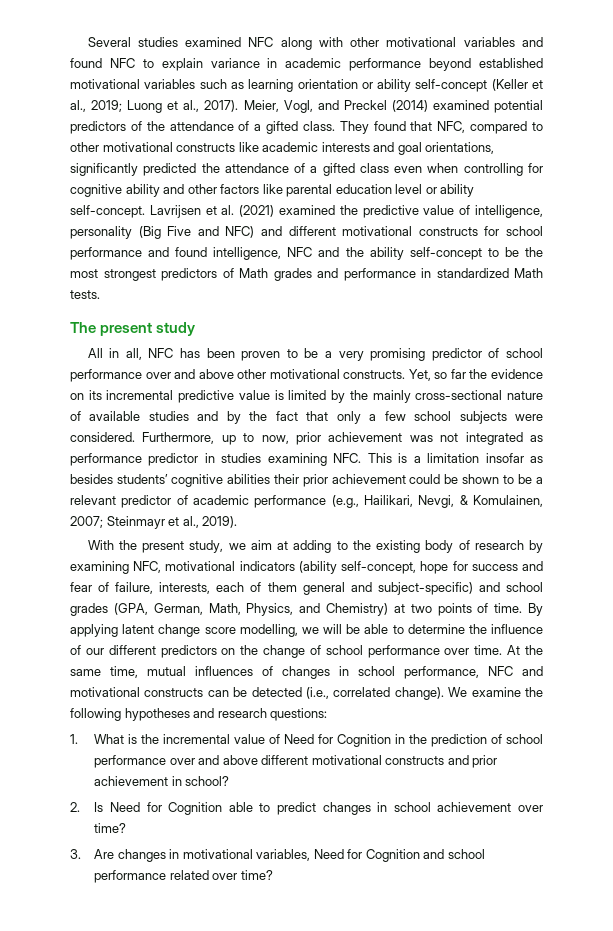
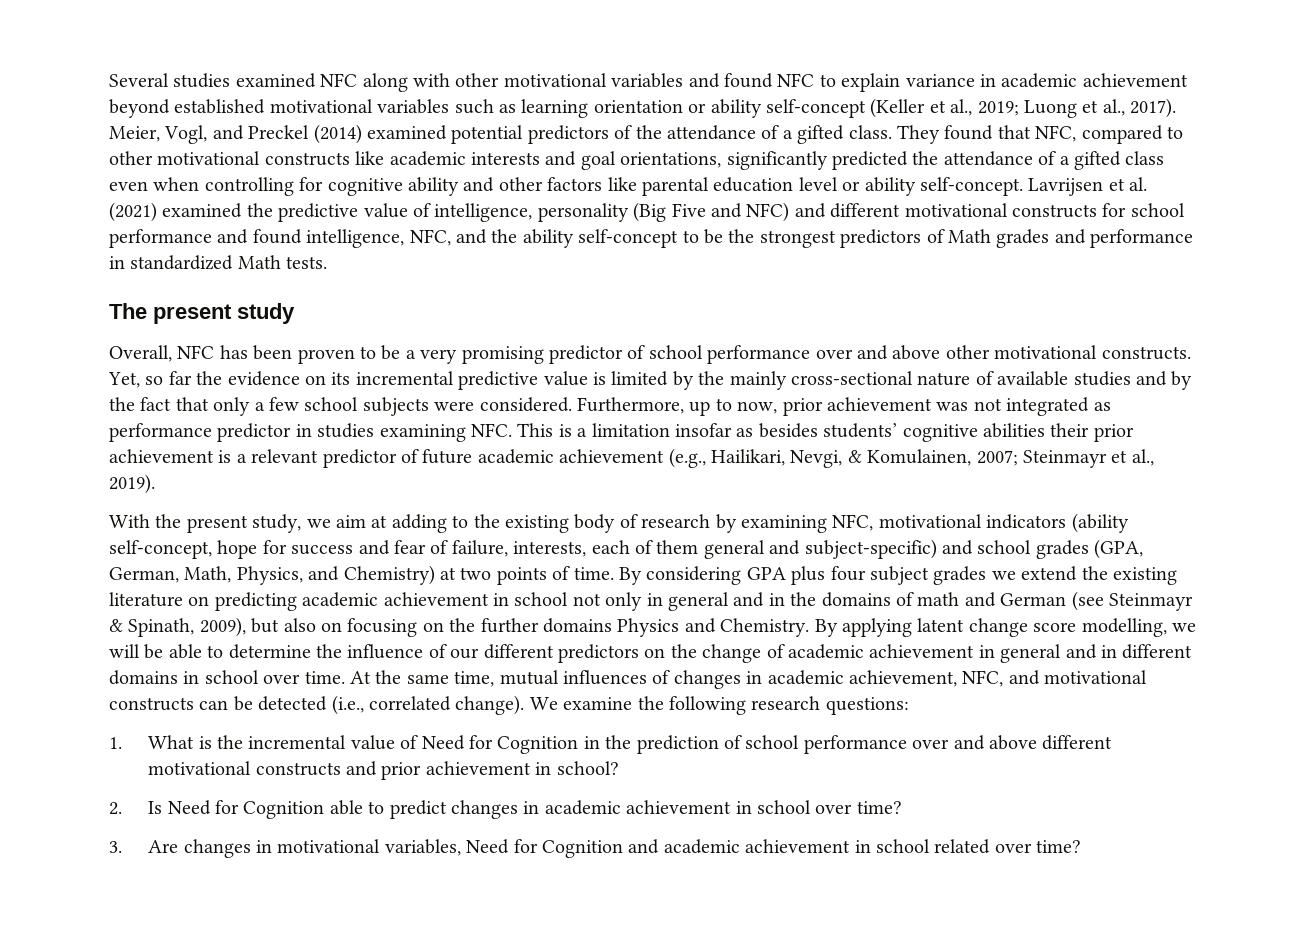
[349,58,422,71] performance -> [1082,73,1188,87] achievement
[287,247,313,257] NFC -> [409,229,451,246] NFC,
[70,269,98,278] most -> (755, 236) none
[87,348,142,360] All in all, -> [109,345,172,362] Overall,
[409,474,533,484] could be shown to be -> [218,450,232,463] is
[193,495,327,508] academic performance -> [422,449,665,464] future academic achievement
(543, 609) none -> [646,566,1177,585] [109,591,1193,611] [109,617,838,637] considering GPA plus four subject grades we extend the existing literature on predicting academic achievement in school not only in general and in the domains of math and German (see Steinmayr & Spinath, 2009), but also on focusing on the further domains Physics and Chemistry. By
[325,645,440,658] school performance -> [787,644,1193,663] [109,670,259,685] academic achievement in general and in different domains in school
[358,666,513,679] school performance, NFC -> [767,670,1004,687] academic achievement, NFC,
[124,708,215,721] hypotheses and -> (746, 705) none
[393,802,512,812] school achievement -> [544,800,811,815] academic achievement in school
[448,849,486,859] [94,870,167,883] school performance -> [663,839,930,854] academic achievement in school

